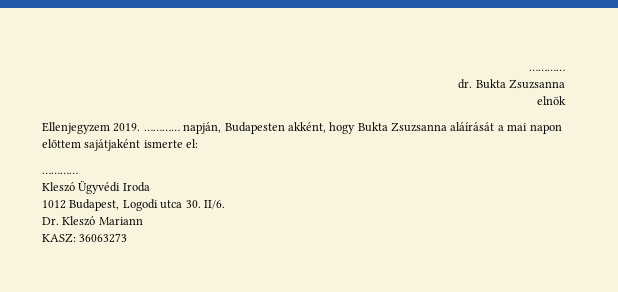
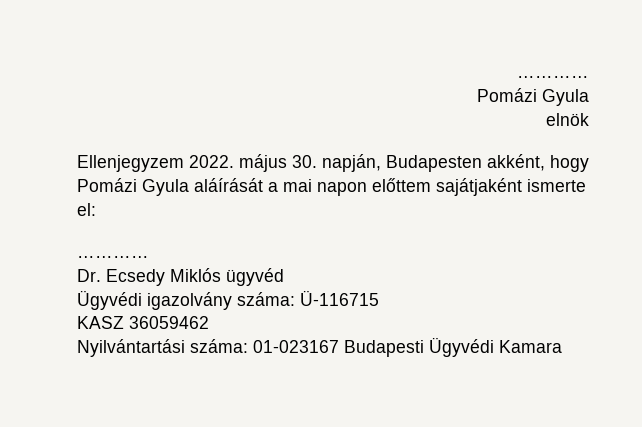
[529,69,565,71] [458,79,565,89] ………… // dr. Bukta Zsuzsanna -> [517,76,589,78] [477,88,589,106] ………… // Pomázi Gyula
[113,123,180,132] 2019. ………… -> [189,154,317,172] 2022. május 30.
[357,122,447,132] Bukta Zsuzsanna -> [77,178,189,196] Pomázi Gyula
[42,181,150,194] [42,199,225,211] [42,216,143,226] [42,233,128,243] Kleszó Ügyvédi Iroda // 1012 Budapest, Logodi utca 30. II/6. // Dr. Kleszó Mariann // KASZ: 36063273 -> [77,268,284,286] [77,290,379,310] [77,316,209,329] [77,337,562,357] Dr. Ecsedy Miklós ügyvéd // Ügyvédi igazolvány száma: Ü-116715 // KASZ 36059462 // Nyilvántartási száma: 01-023167 Budapesti Ügyvédi Kamara

